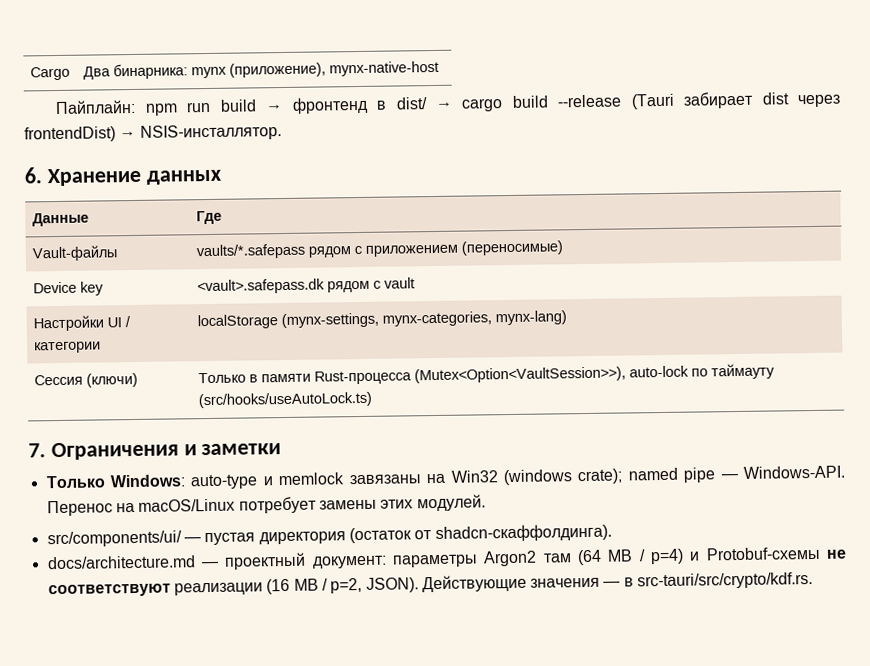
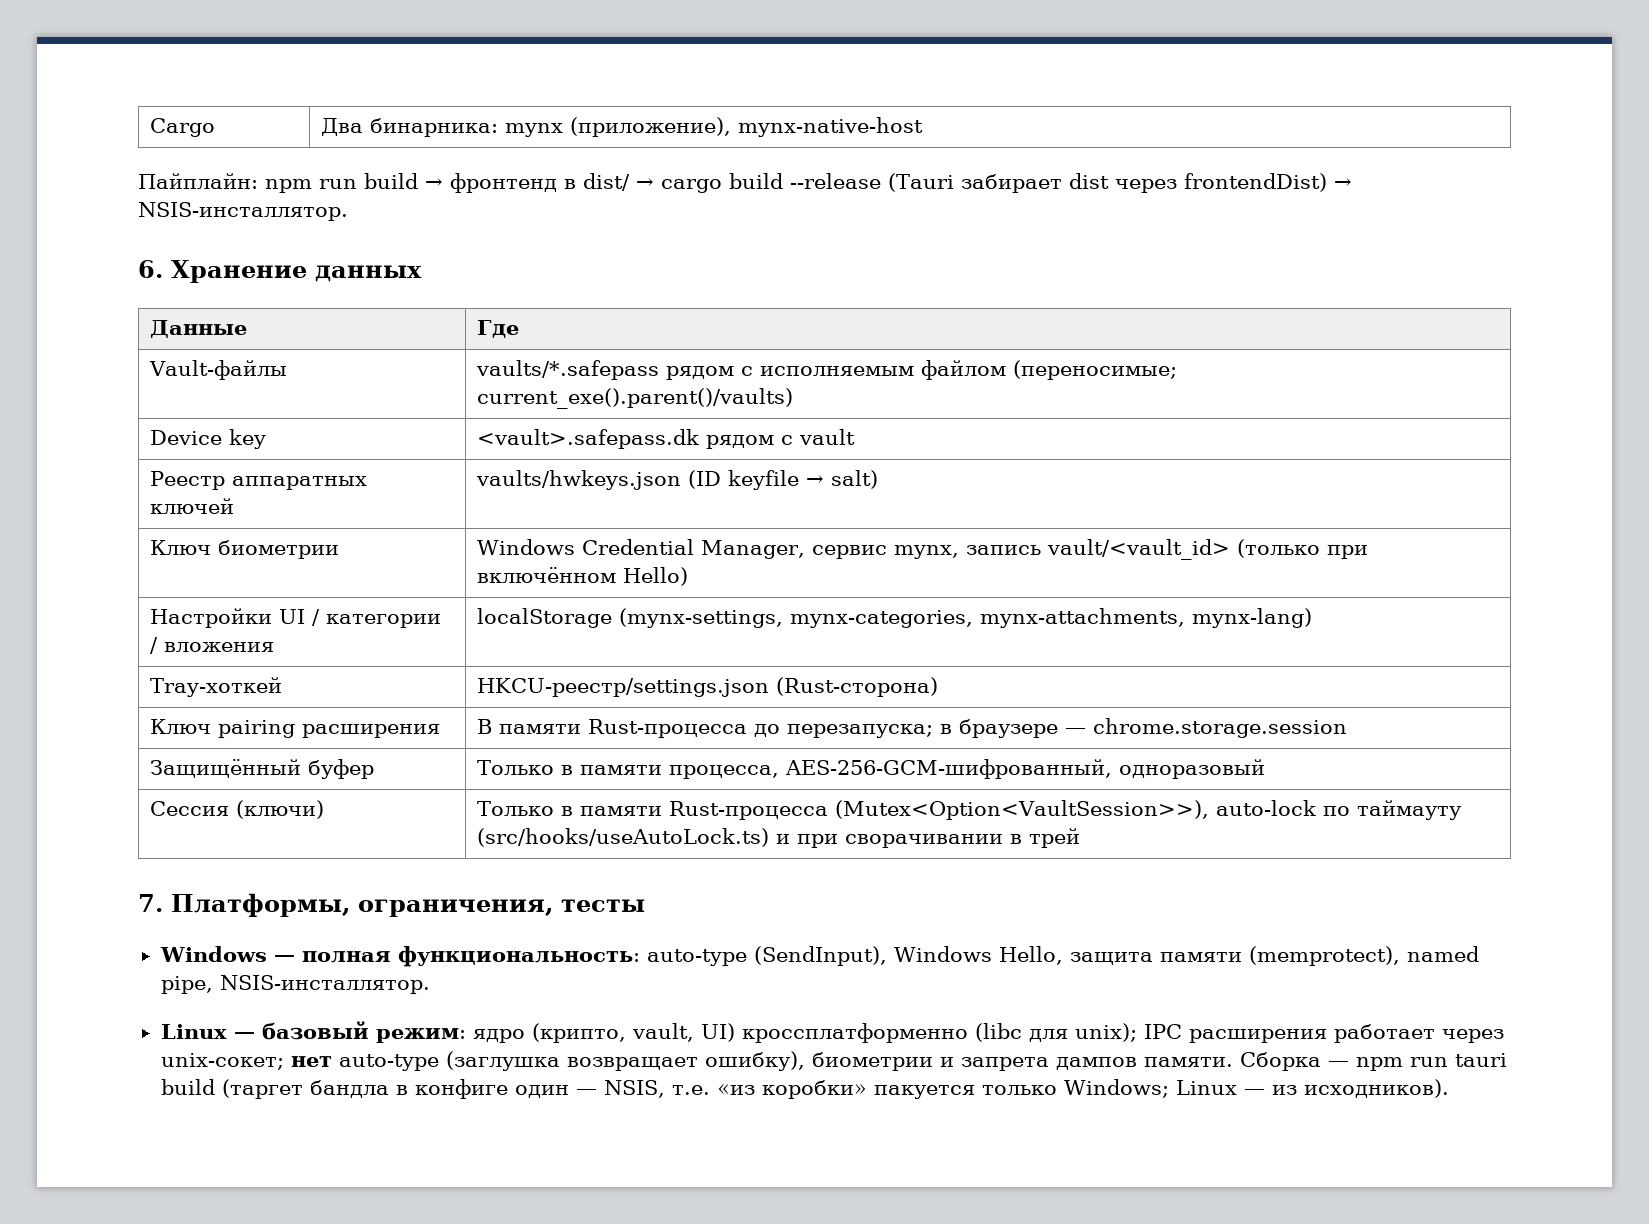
[364,240,563,257] приложением (переносимые) -> [759,360,1177,380] [476,388,793,409] исполняемым файлом (переносимые; current_exe().parent()/vaults)
(415, 283) none -> [149,471,367,490] [149,498,234,514] [475,470,878,490] [149,540,339,559] [476,539,1368,560] [476,567,688,586] // Реестр аппаратных ключей | vaults/hwkeys.json (ID keyfile → salt) // Ключ биометрии | Windows Credential Manager, сервис mynx, запись vault/<vault_id> (только при включённом Hello)
(101, 347) none -> [149,637,274,654] / вложения
(492, 319) none -> [979,608,1185,628] mynx-attachments,
(567, 318) none -> [149,677,282,697] [476,677,938,697] [149,719,440,738] [476,718,1347,738] [149,759,374,779] [476,759,1265,779] // Tray-хоткей | HKCU-реестр/settings.json (Rust-сторона) // Ключ pairing расширения | В памяти Rust-процесса до перезапуска; в браузере — chrome.storage.session // Защищённый буфер | Только в памяти процесса, AES-256-GCM-шифрованный, одноразовый
[28,441,282,461] [45,465,845,490] [46,494,486,517] [46,523,612,548] [46,546,847,570] [47,572,814,598] // 7. Ограничения и заметки // Только Windows: auto-type и memlock завязаны на Win32 (windows crate); named pipe — Windows-API. Перенос на macOS/Linux потребует замены этих модулей. // src/components/ui/ — пустая директория (остаток от shadcn-скаффолдинга). // docs/architecture.md — проектный документ: параметры Argon2 там (64 MB / p=4) и Protobuf-схемы не соответствуют реализации (16 MB / p=2, JSON). Действующие значения — в src-tauri/src/crypto/kdf.rs. -> [775,828,1080,848] [138,893,645,917] [159,946,1479,967] [160,975,430,994] [160,1021,1504,1043] [160,1051,1507,1071] [160,1079,1449,1099] и при сворачивании в трей // 7. Платформы, ограничения, тесты // Windows — полная функциональность: auto-type (SendInput), Windows Hello, защита памяти (memprotect), named pipe, NSIS-инсталлятор. // Linux — базовый режим: ядро (крипто, vault, UI) кроссплатформенно (libc для unix); IPC расширения работает через unix-сокет; нет auto-type (заглушка возвращает ошибку), биометрии и запрета дампов памяти. Сборка — npm run tauri build (таргет бандла в конфиге один — NSIS, т.е. «из коробки» пакуется только Windows; Linux — из исходников).

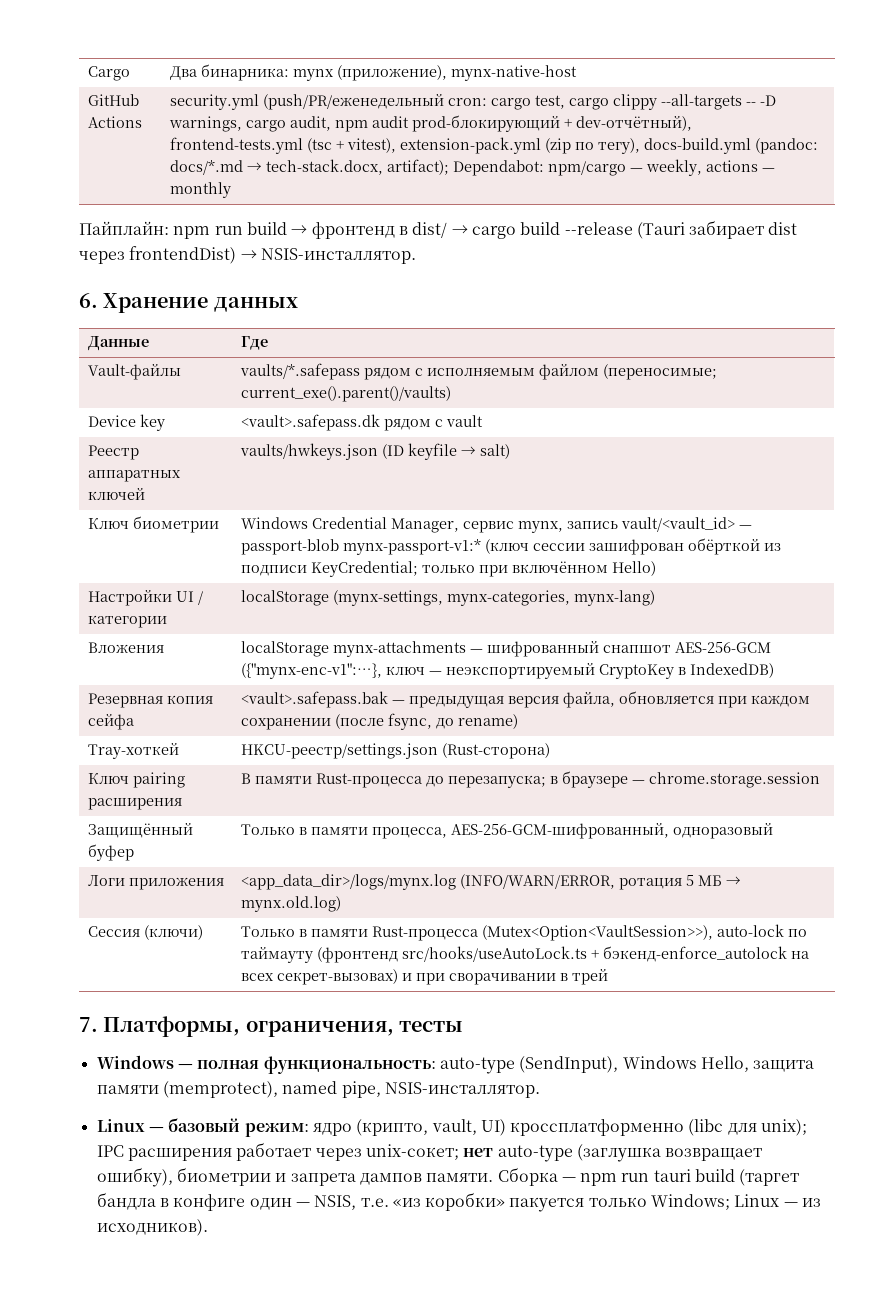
(923, 127) none -> [87,94,139,106] [87,116,142,128] [169,94,776,110] [168,115,692,132] [169,137,818,154] [169,159,775,176] [169,182,231,198] // GitHub Actions | security.yml (push/PR/еженедельный cron: cargo test, cargo clippy --all-targets -- -D warnings, cargo audit, npm audit prod-блокирующий + dev-отчётный), frontend-tests.yml (tsc + vitest), extension-pack.yml (zip по тегу), docs-build.yml (pandoc: docs/*.md → tech-stack.docx, artifact); Dependabot: npm/cargo — weekly, actions — monthly
[1236,539,1320,558] (только -> [738,525,752,529] [240,538,781,555] [240,561,475,577] — passport-blob mynx-passport-v1:* (ключ сессии зашифрован обёрткой из подписи KeyCredential; только
[149,637,274,654] / вложения -> (167, 621) none
[979,608,1185,628] mynx-attachments, -> (570, 598) none
(1312, 618) none -> [87,642,164,653] [240,641,771,657] [240,663,774,679] [87,693,213,708] [87,714,134,730] [240,691,810,708] [240,713,518,730] // Вложения | localStorage mynx-attachments — шифрованный снапшот AES-256-GCM ({"mynx-enc-v1":…}, ключ — неэкспортируемый CryptoKey в IndexedDB) // Резервная копия сейфа | <vault>.safepass.bak — предыдущая версия файла, обновляется при каждом сохранении (после fsync, до rename)
(1265, 769) none -> [87,875,224,890] [240,874,741,890] [240,896,341,912] // Логи приложения | <app_data_dir>/logs/mynx.log (INFO/WARN/ERROR, ротация 5 МБ → mynx.old.log)
[476,828,769,847] (src/hooks/useAutoLock.ts) -> [316,946,809,963] [240,969,398,985] (фронтенд src/hooks/useAutoLock.ts + бэкенд-enforce_autolock на всех секрет-вызовах)

